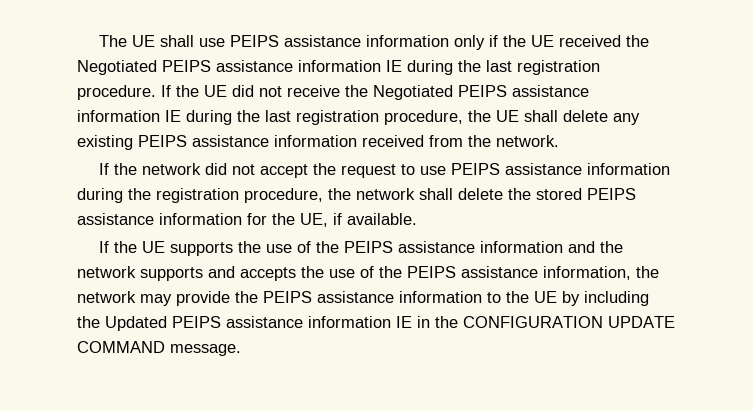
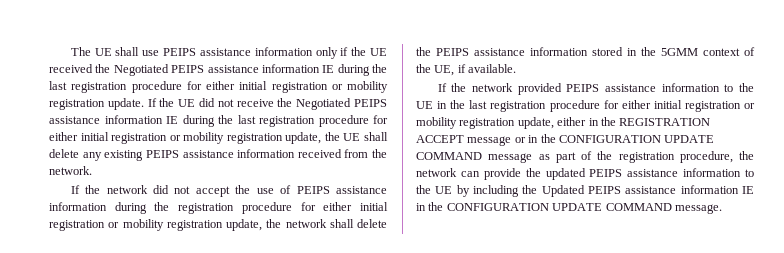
[77,85,156,100] procedure. -> [131,81,388,93] [49,98,144,110] procedure for either initial registration or mobility registration update.
[384,110,463,125] procedure, -> [318,115,388,127] [49,132,322,144] procedure for either initial registration or mobility registration update,
[341,164,447,178] request to use -> [256,185,292,194] use of
[244,188,323,203] procedure, -> [241,202,389,214] [49,219,262,231] procedure for either initial registration or mobility registration update,
[536,188,636,200] [77,213,267,225] stored PEIPS assistance information for -> [436,47,755,56] PEIPS assistance information stored in the 5GMM context of
[142,241,624,256] [77,266,659,281] [77,291,172,306] UE supports the use of the PEIPS assistance information and the network supports and accepts the use of the PEIPS assistance information, the network may -> [472,83,754,95] [416,100,755,112] [416,117,711,129] [416,134,715,146] [416,151,754,163] [416,168,480,177] network provided PEIPS assistance information to the UE in the last registration procedure for either initial registration or mobility registration update, either in the REGISTRATION ACCEPT message or in the CONFIGURATION UPDATE COMMAND message as part of the registration procedure, the network can
(258, 297) none -> [545,168,586,180] updated

